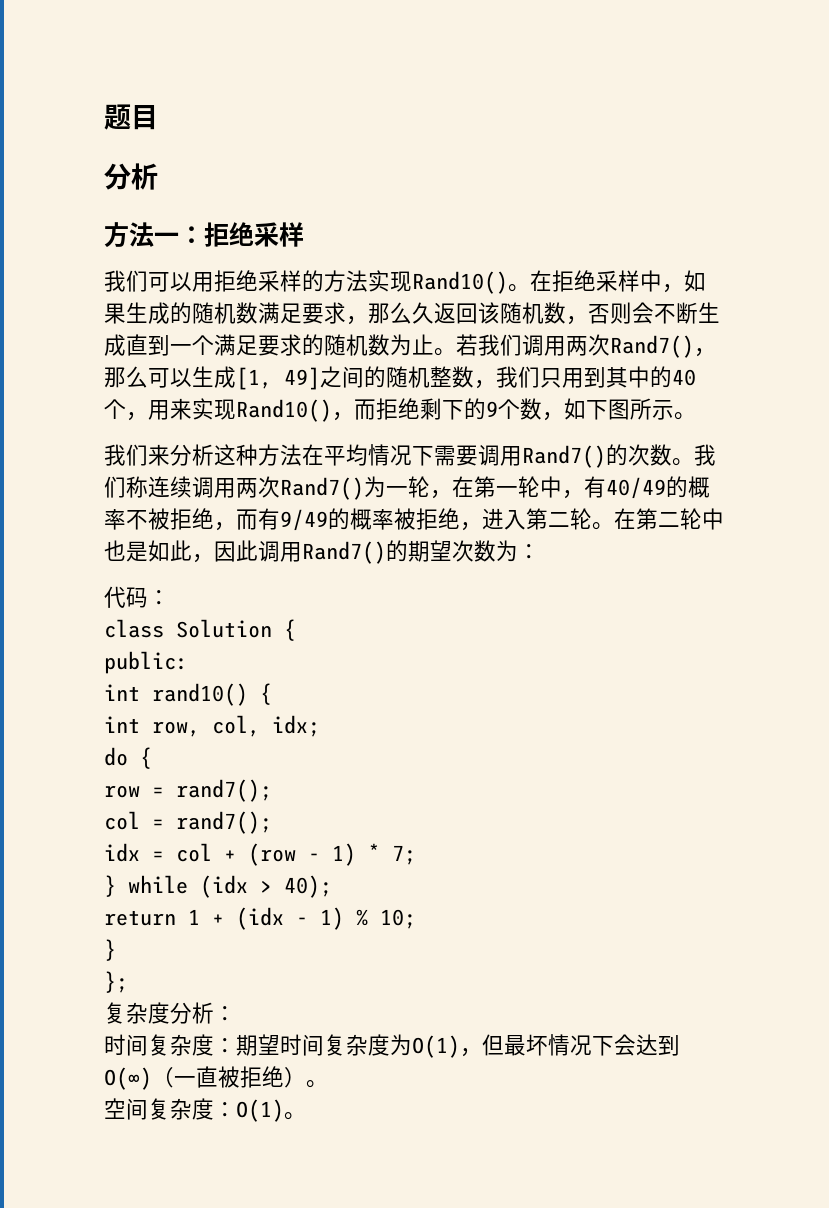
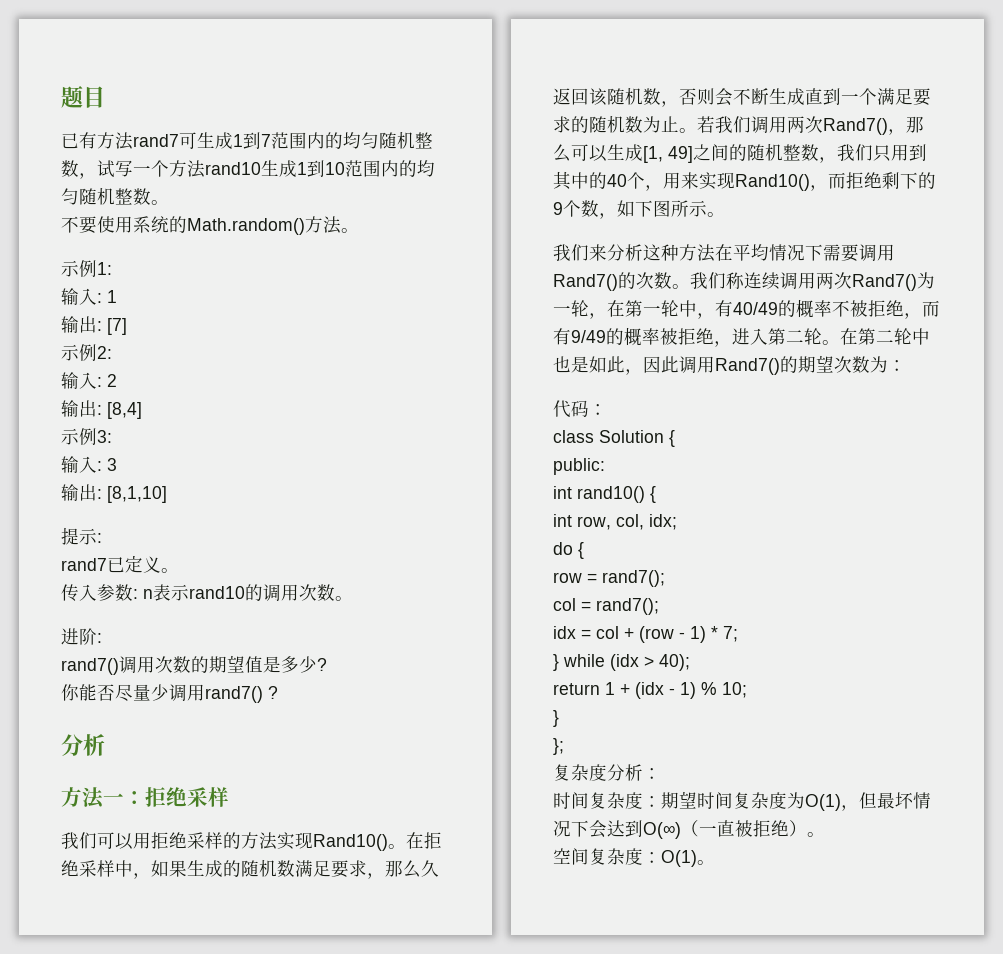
(158, 117) none -> [61,131,433,150] [61,160,435,179] [61,187,169,205] [61,216,359,235] [61,260,112,277] [61,288,117,305] [61,316,127,335] [61,344,112,361] [61,372,117,389] [61,400,142,419] [61,428,112,445] [61,456,117,473] [61,484,167,503] [61,527,102,545] [61,555,179,573] [61,584,353,602] [61,628,102,645] [61,655,327,675] [61,684,278,703] // 已有方法rand7可生成1到7范围内的均匀随机整数，试写一个方法rand10生成1到10范围内的均匀随机整数。 // 不要使用系统的Math.random()方法。 // 示例1: // 输入: 1 // 输出: [7] // 示例2: // 输入: 2 // 输出: [8,4] // 示例3: // 输入: 3 // 输出: [8,1,10] // 提示: // rand7已定义。 // 传入参数: n表示rand10的调用次数。 // 进阶: // rand7()调用次数的期望值是多少? // 你能否尽量少调用rand7() ?

